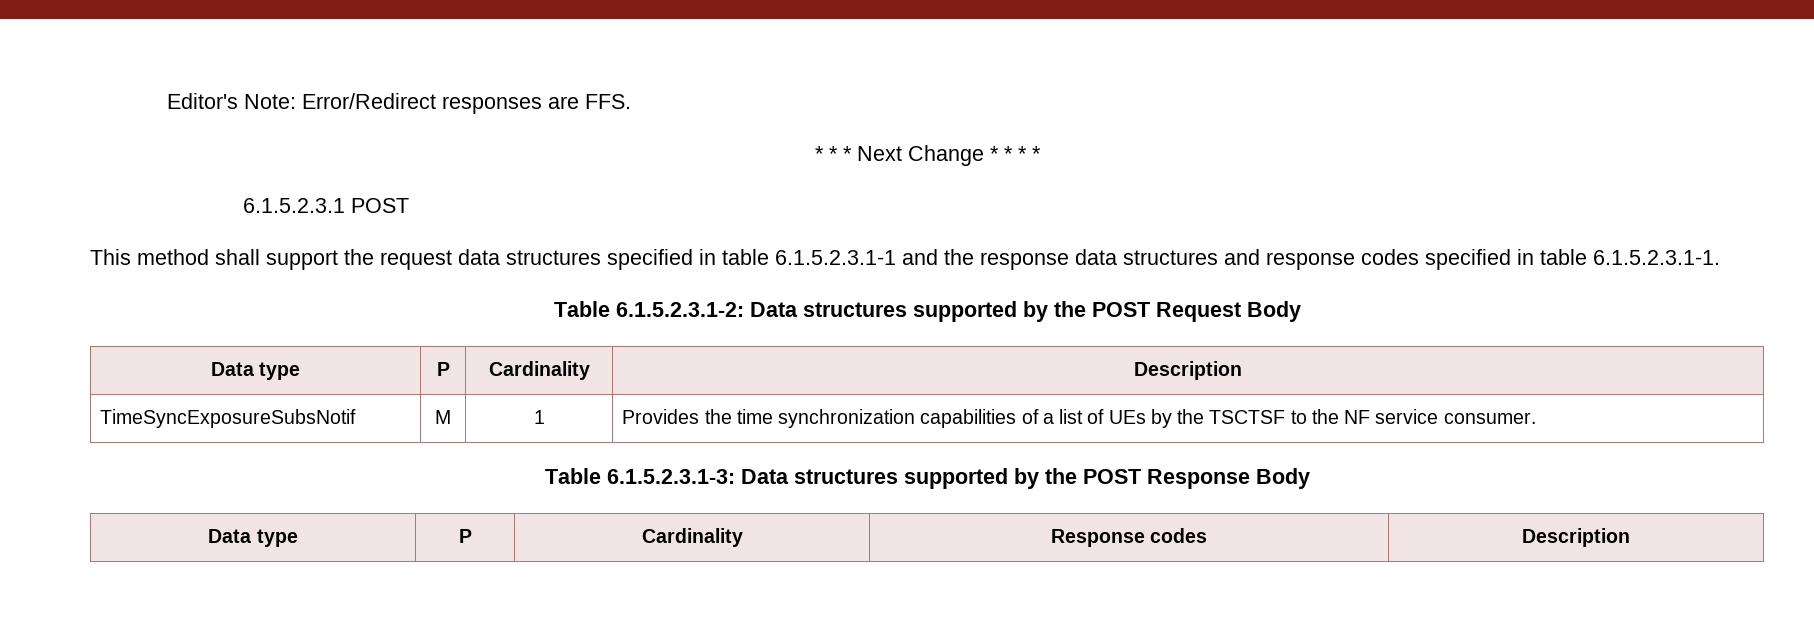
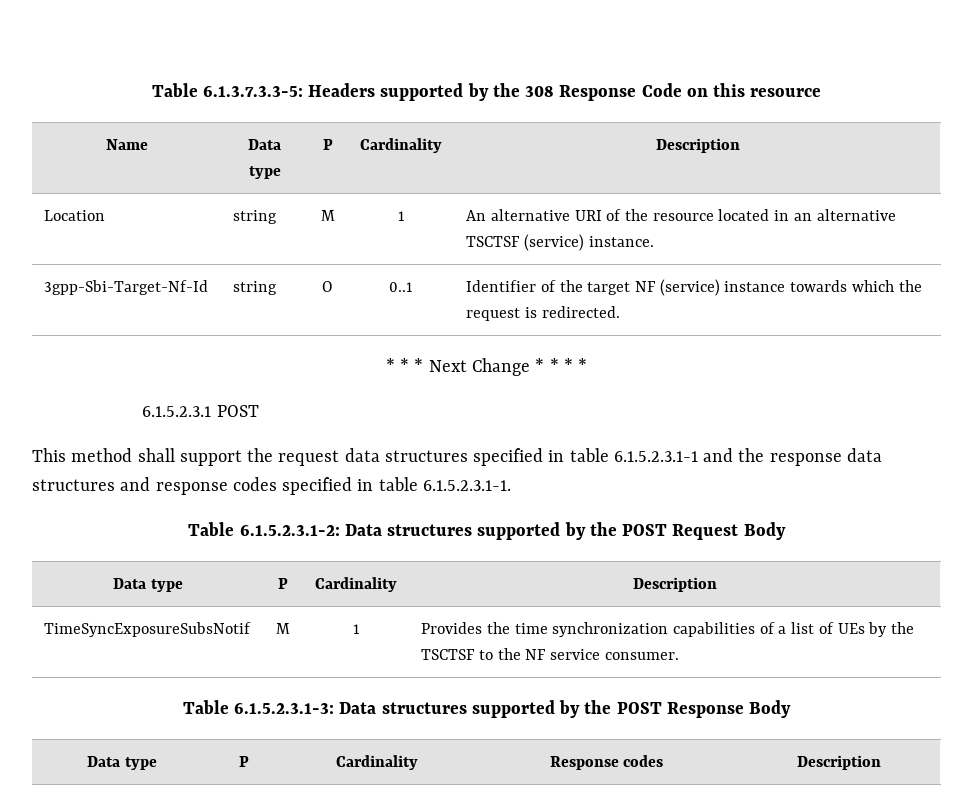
[166,93,631,114] Editor's Note: Error/Redirect responses are FFS. -> [151,83,822,101] [106,139,148,150] [248,139,281,150] [248,166,281,179] [322,139,333,150] [360,138,442,153] [655,138,740,153] [44,210,106,221] [233,210,278,224] [320,210,335,221] [397,211,405,221] [466,209,896,221] [466,234,654,251] [44,280,209,295] [233,281,278,295] [322,281,333,292] [389,282,413,292] [466,279,922,296] [466,306,620,321] Table 6.1.3.7.3.3-5: Headers supported by the 308 Response Code on this resource // Name | Data type | P | Cardinality | Description // Location | string | M | 1 | An alternative URI of the resource located in an alternative TSCTSF (service) instance. // 3gpp-Sbi-Target-Nf-Id | string | O | 0..1 | Identifier of the target NF (service) instance towards which the request is redirected.

